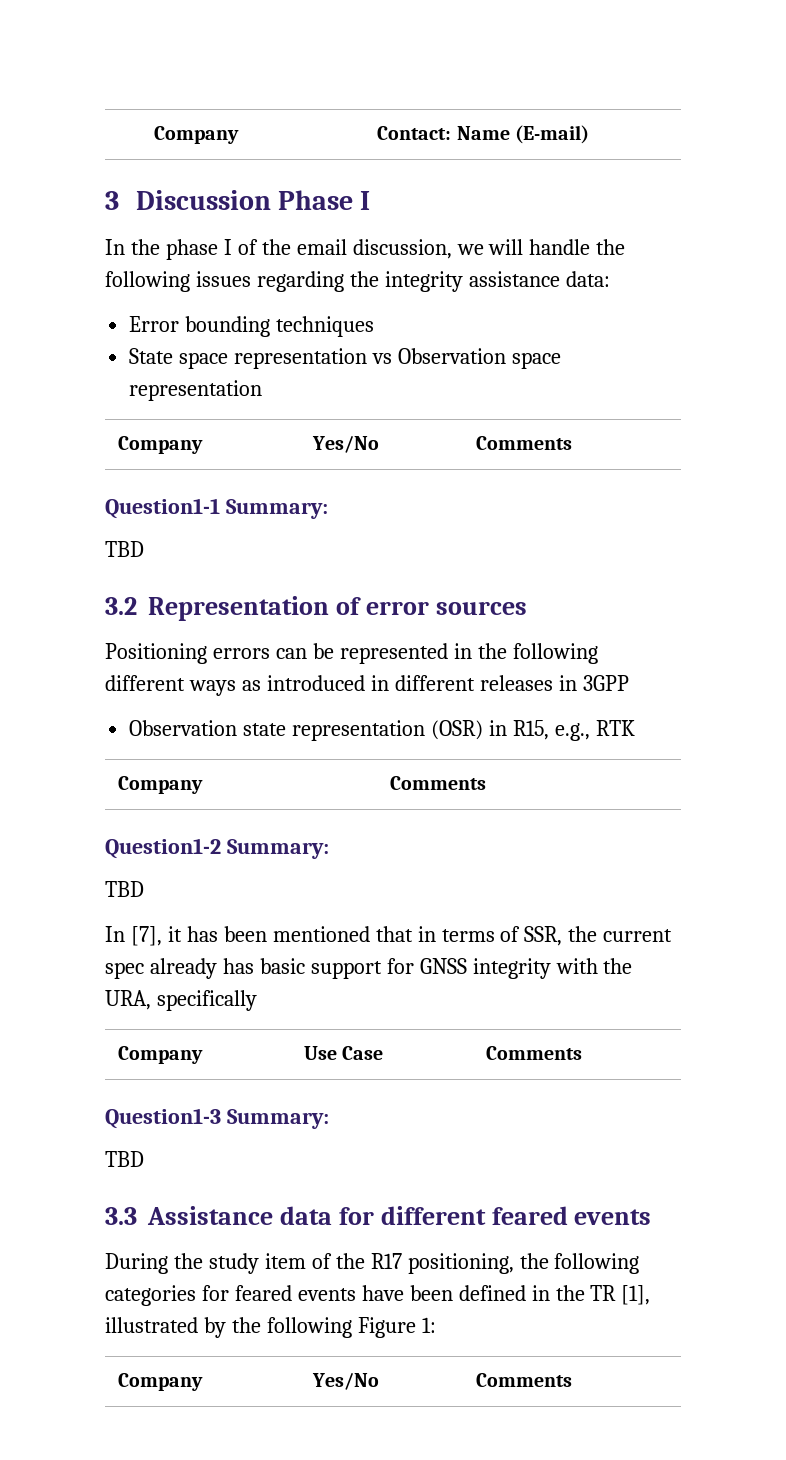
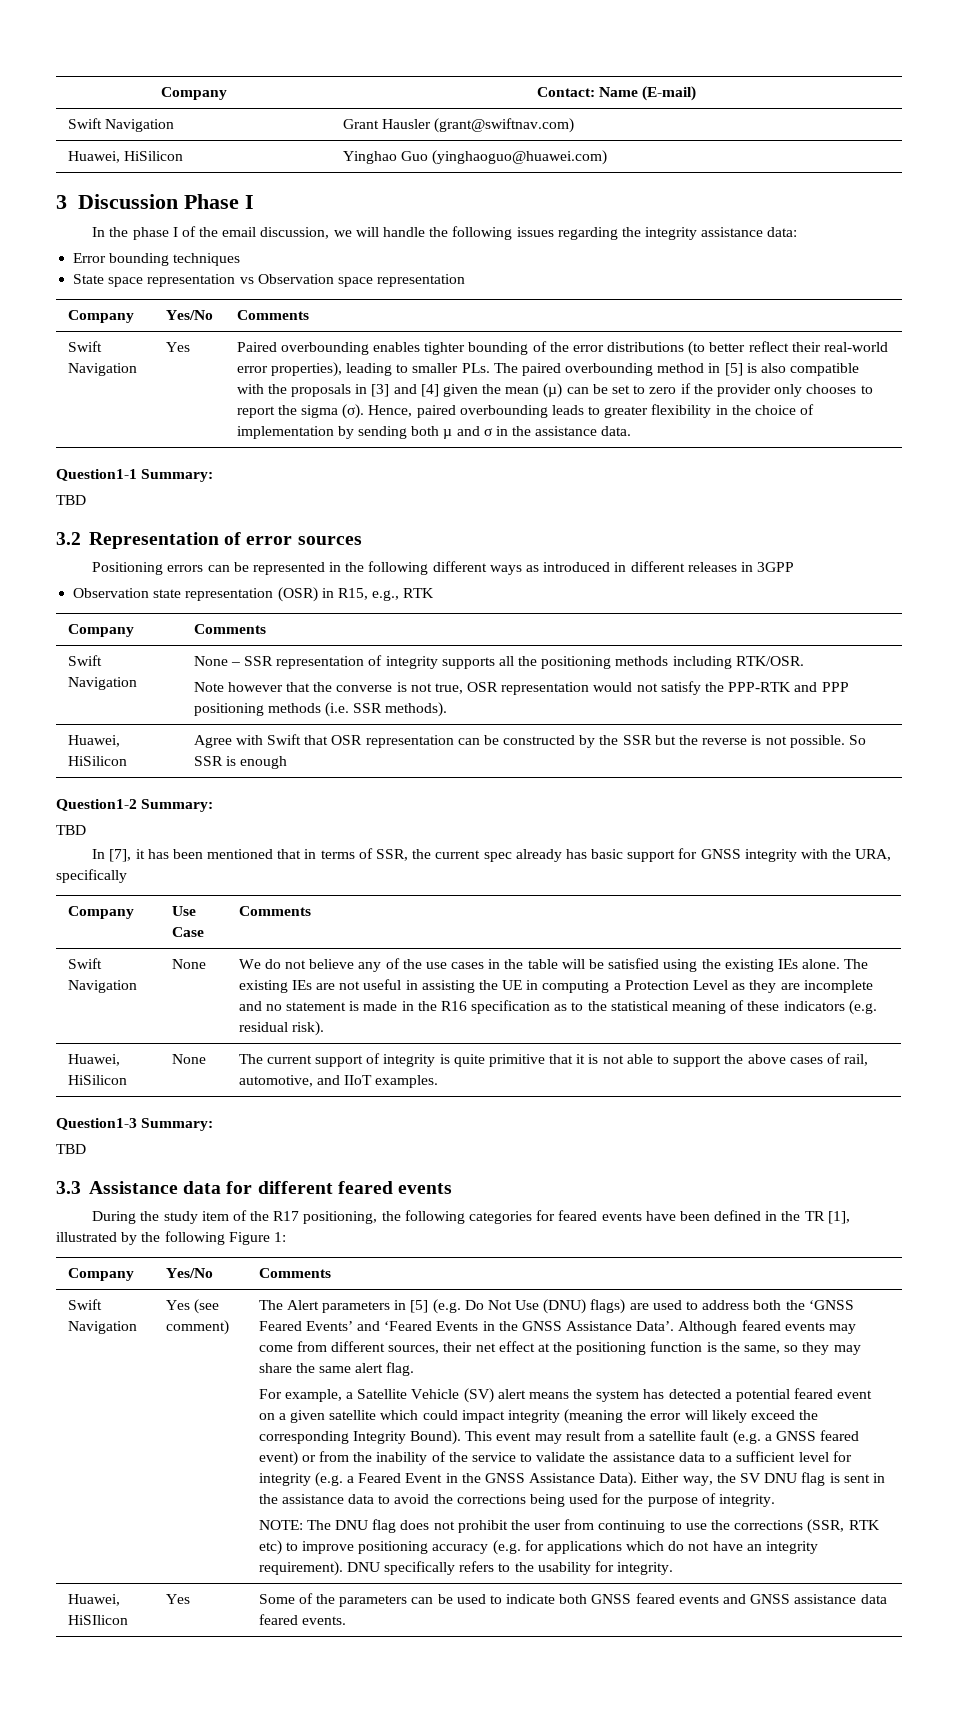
(589, 134) none -> [67,118,174,132] [342,118,574,133] [67,151,183,163] [342,150,607,165] // Swift Navigation | Grant Hausler (grant@swiftnav.com) // Huawei, HiSilicon | Yinghao Guo (yinghaoguo@huawei.com)
(572, 443) none -> [67,341,102,352] [67,363,137,376] [165,342,190,352] [236,341,889,356] [236,362,860,377] [236,383,873,398] [236,404,815,419] [236,426,632,439] // Swift Navigation | Yes | Paired overbounding enables tighter bounding of the error distributions (to better reflect their real-world error properties), leading to smaller PLs. The paired overbounding method in [5] is also compatible with the proposals in [3] and [4] given the mean (µ) can be set to zero if the provider only chooses to report the sigma (σ). Hence, paired overbounding leads to greater flexibility in the choice of implementation by sending both µ and σ in the assistance data.
(486, 783) none -> [67,655,102,666] [67,677,137,690] [193,655,804,669] [193,681,849,695] [193,702,448,717] [67,735,120,747] [67,756,127,766] [193,734,866,748] [193,756,287,769] // Swift Navigation | None – SSR representation of integrity supports all the positioning methods including RTK/OSR. // Note however that the converse is not true, OSR representation would not satisfy the PPP-RTK and PPP positioning methods (i.e. SSR methods). // Huawei, HiSilicon | Agree with Swift that OSR representation can be constructed by the SSR but the reverse is not possible. So SSR is enough
(582, 1053) none -> [67,958,102,969] [67,980,137,993] [171,959,206,969] [238,958,869,972] [238,979,873,993] [238,1000,877,1015] [238,1021,324,1036] [67,1054,120,1066] [67,1075,127,1085] [171,1054,206,1064] [238,1053,869,1067] [238,1075,439,1088] // Swift Navigation | None | We do not believe any of the use cases in the table will be satisfied using the existing IEs alone. The existing IEs are not useful in assisting the UE in computing a Protection Level as they are incomplete and no statement is made in the R16 specification as to the statistical meaning of these indicators (e.g. residual risk). // Huawei, HiSilicon | None | The current support of integrity is quite primitive that it is not able to support the above cases of rail, automotive, and IIoT examples.
(572, 1380) none -> [67,1299,102,1310] [67,1321,137,1334] [165,1299,219,1314] [165,1320,229,1335] [258,1299,854,1314] [258,1320,857,1334] [258,1341,861,1355] [258,1362,415,1376] [258,1388,873,1403] [258,1409,819,1424] [258,1430,860,1445] [258,1451,852,1466] [258,1472,885,1487] [258,1493,776,1507] [258,1519,880,1534] [258,1540,819,1555] [258,1561,674,1576] [67,1594,120,1606] [67,1615,128,1625] [165,1594,190,1604] [258,1593,887,1607] [258,1614,346,1625] // Swift Navigation | Yes (see comment) | The Alert parameters in [5] (e.g. Do Not Use (DNU) flags) are used to address both the ‘GNSS Feared Events’ and ‘Feared Events in the GNSS Assistance Data’. Although feared events may come from different sources, their net effect at the positioning function is the same, so they may share the same alert flag. // For example, a Satellite Vehicle (SV) alert means the system has detected a potential feared event on a given satellite which could impact integrity (meaning the error will likely exceed the corresponding Integrity Bound). This event may result from a satellite fault (e.g. a GNSS feared event) or from the inability of the service to validate the assistance data to a sufficient level for integrity (e.g. a Feared Event in the GNSS Assistance Data). Either way, the SV DNU flag is sent in the assistance data to avoid the corrections being used for the purpose of integrity. // NOTE: The DNU flag does not prohibit the user from continuing to use the corrections (SSR, RTK etc) to improve positioning accuracy (e.g. for applications which do not have an integrity requirement). DNU specifically refers to the usability for integrity. // Huawei, HiSIlicon | Yes | Some of the parameters can be used to indicate both GNSS feared events and GNSS assistance data feared events.

